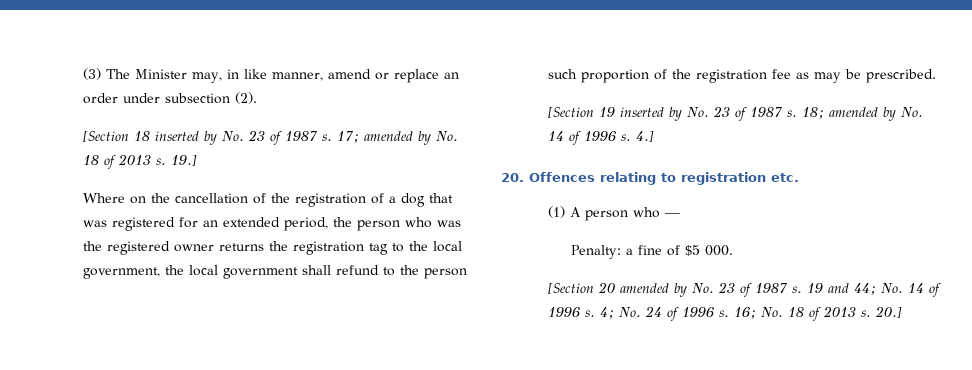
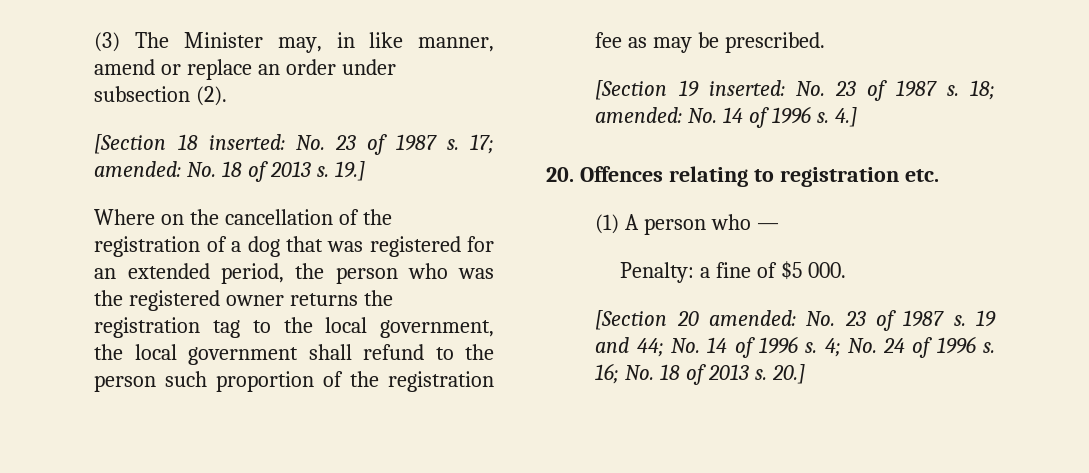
[154,131,217,145] inserted by -> [208,134,285,150] inserted:
[363,131,431,145] amended by -> [94,161,182,177] amended:
[619,107,682,121] inserted by -> [708,80,785,96] inserted:
[828,107,896,121] amended by -> [595,107,683,123] amended:
[619,283,687,297] amended by -> [709,310,797,326] amended:

